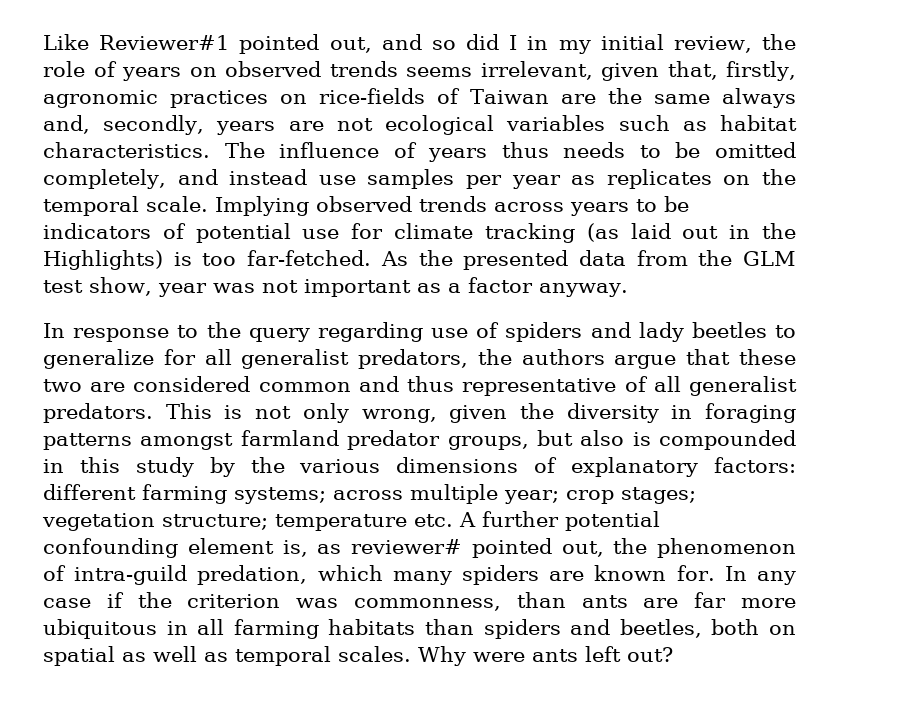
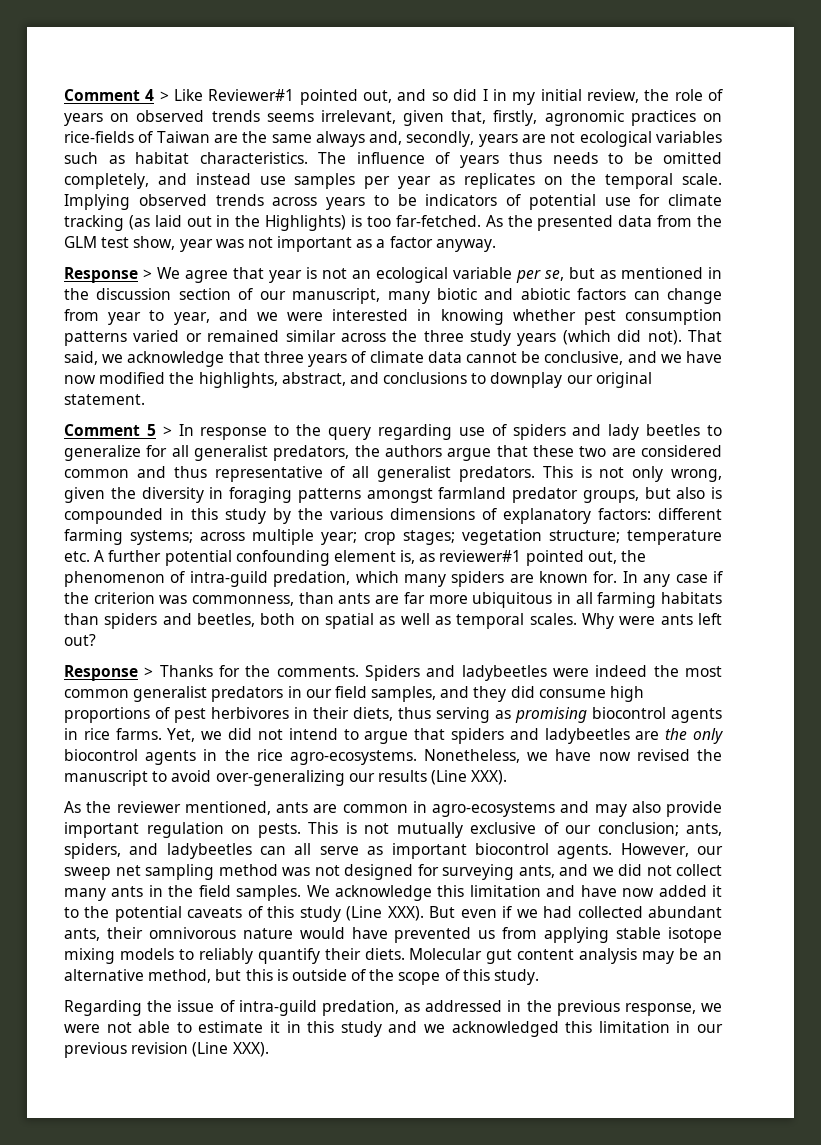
(43, 42) none -> [64,89,169,101] Comment 4 >
(628, 290) none -> [64,267,722,283] [64,288,722,304] [64,309,722,325] [64,330,722,346] [64,351,722,367] [64,372,652,388] [64,394,145,405] [64,424,172,436] Response > We agree that year is not an ecological variable per se, but as mentioned in the discussion section of our manuscript, many biotic and abiotic factors can change from year to year, and we were interested in knowing whether pest consumption patterns varied or remained similar across the three study years (which did not). That said, we acknowledge that three years of climate data cannot be conclusive, and we have now modified the highlights, abstract, and conclusions to downplay our original statement. // Comment 5 >
[351,539,462,554] reviewer# -> [439,550,522,562] reviewer#1
(673, 654) none -> [64,665,723,681] [64,686,645,702] [64,707,722,723] [64,728,723,744] [64,749,722,765] [64,770,508,786] [64,801,722,817] [64,822,722,838] [64,843,723,859] [64,864,722,880] [64,885,723,901] [64,906,723,922] [64,927,722,943] [64,948,722,964] [64,969,540,985] [64,1000,722,1016] [64,1021,724,1037] [64,1042,269,1058] // Response > Thanks for the comments. Spiders and ladybeetles were indeed the most common generalist predators in our field samples, and they did consume high proportions of pest herbivores in their diets, thus serving as promising biocontrol agents in rice farms. Yet, we did not intend to argue that spiders and ladybeetles are the only biocontrol agents in the rice agro-ecosystems. Nonetheless, we have now revised the manuscript to avoid over-generalizing our results (Line XXX). // As the reviewer mentioned, ants are common in agro-ecosystems and may also provide important regulation on pests. This is not mutually exclusive of our conclusion; ants, spiders, and ladybeetles can all serve as important biocontrol agents. However, our sweep net sampling method was not designed for surveying ants, and we did not collect many ants in the field samples. We acknowledge this limitation and have now added it to the potential caveats of this study (Line XXX). But even if we had collected abundant ants, their omnivorous nature would have prevented us from applying stable isotope mixing models to reliably quantify their diets. Molecular gut content analysis may be an alternative method, but this is outside of the scope of this study. // Regarding the issue of intra-guild predation, as addressed in the previous response, we were not able to estimate it in this study and we acknowledged this limitation in our previous revision (Line XXX).

